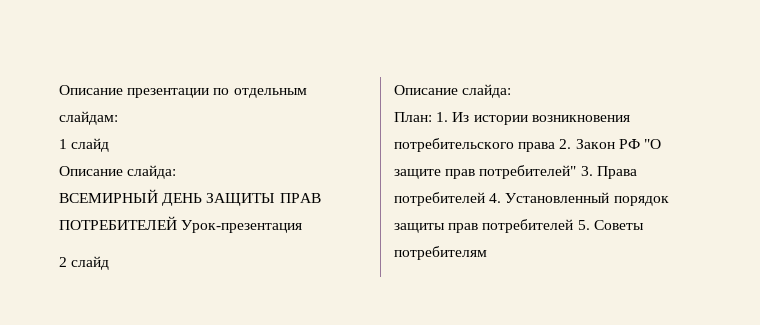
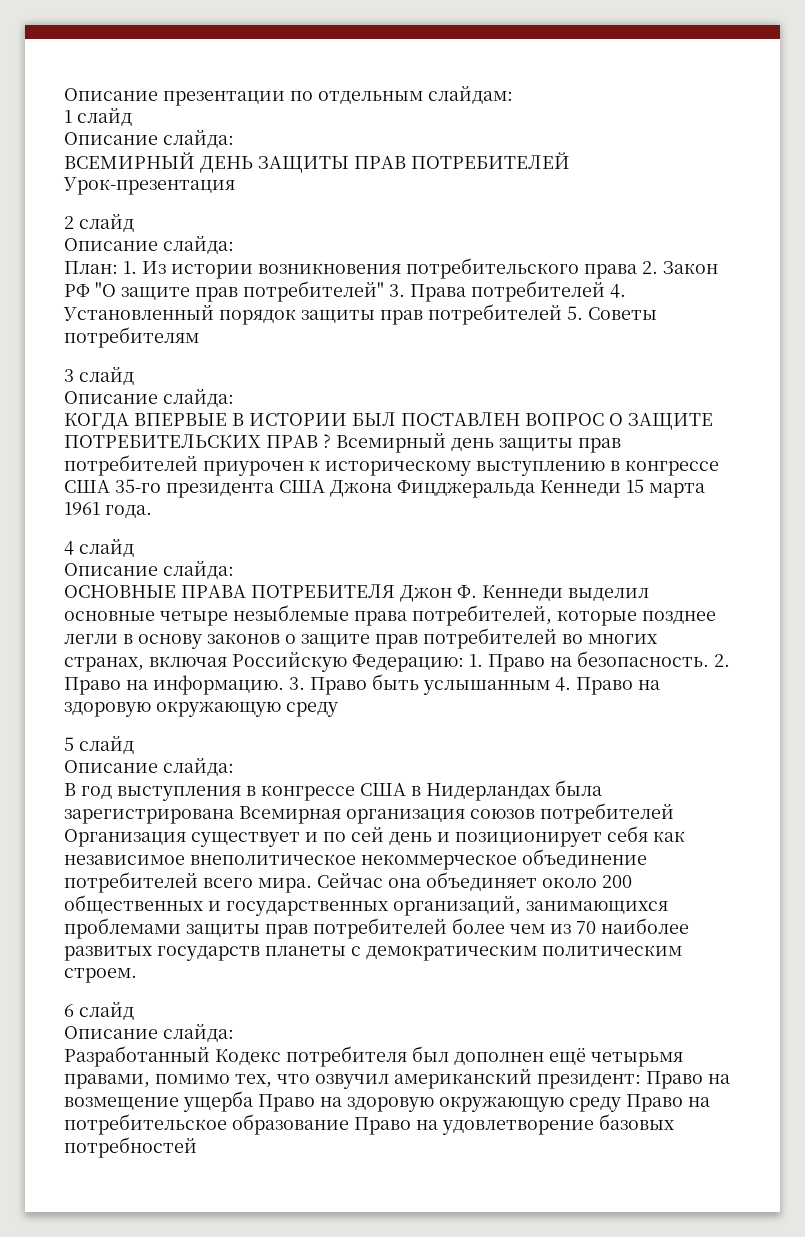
(487, 253) none -> [64,367,134,385] [64,389,234,407] [64,412,713,430] [64,433,621,453] [64,455,719,476] [64,479,705,498] [64,502,152,518] [64,539,134,557] [64,561,234,579] [64,584,649,602] [64,605,716,626] [64,628,657,649] [64,651,730,672] [64,674,660,695] [64,701,338,717] [64,736,134,754] [64,758,234,776] [64,780,602,801] [64,803,674,824] [64,826,685,847] [64,849,647,870] [64,872,632,893] [64,895,668,916] [64,918,689,939] [64,945,682,961] [64,968,137,983] [64,1002,134,1020] [64,1024,234,1042] [64,1046,683,1067] [64,1069,730,1089] [64,1091,710,1112] [64,1114,674,1135] [64,1137,197,1158] // 3 слайд // Описание слайда: // КОГДА ВПЕРВЫЕ В ИСТОРИИ БЫЛ ПОСТАВЛЕН ВОПРОС О ЗАЩИТЕ ПОТРЕБИТЕЛЬСКИХ ПРАВ ? Всемирный день защиты прав потребителей приурочен к историческому выступлению в конгрессе США 35-го президента США Джона Фицджеральда Кеннеди 15 марта 1961 года. // 4 слайд // Описание слайда: // ОСНОВНЫЕ ПРАВА ПОТРЕБИТЕЛЯ Джон Ф. Кеннеди выделил основные четыре незыблемые права потребителей, которые позднее легли в основу законов о защите прав потребителей во многих странах, включая Российскую Федерацию: 1. Право на безопасность. 2. Право на информацию. 3. Право быть услышанным 4. Право на здоровую окружающую среду // 5 слайд // Описание слайда: // В год выступления в конгрессе США в Нидерландах была зарегистрирована Всемирная организация союзов потребителей Организация существует и по сей день и позиционирует себя как независимое внеполитическое некоммерческое объединение потребителей всего мира. Сейчас она объединяет около 200 общественных и государственных организаций, занимающихся проблемами защиты прав потребителей более чем из 70 наиболее развитых государств планеты с демократическим политическим строем. // 6 слайд // Описание слайда: // Разработанный Кодекс потребителя был дополнен ещё четырьмя правами, помимо тех, что озвучил американский президент: Право на возмещение ущерба Право на здоровую окружающую среду Право на потребительское образование Право на удовлетворение базовых потребностей

